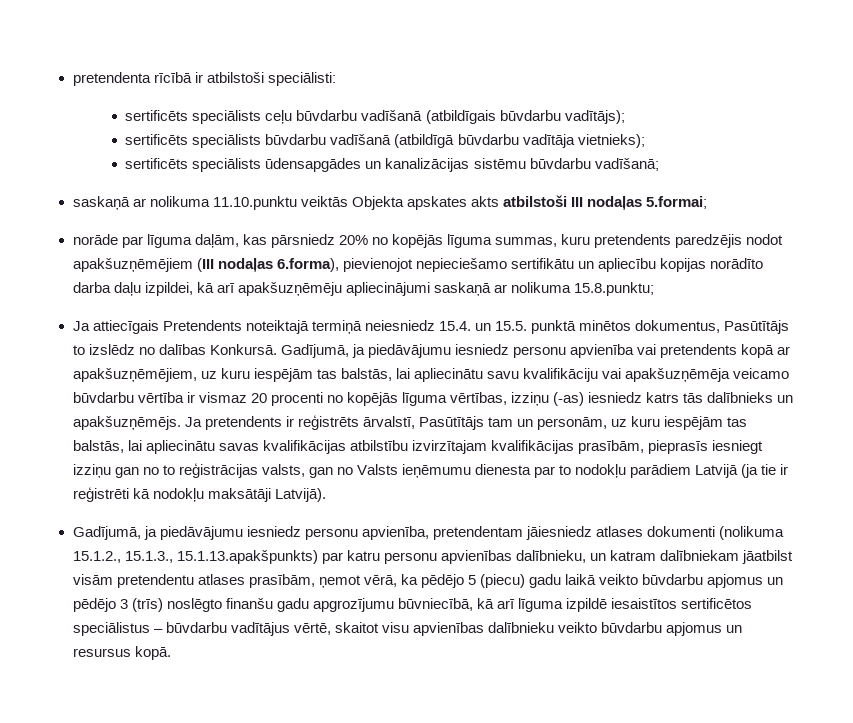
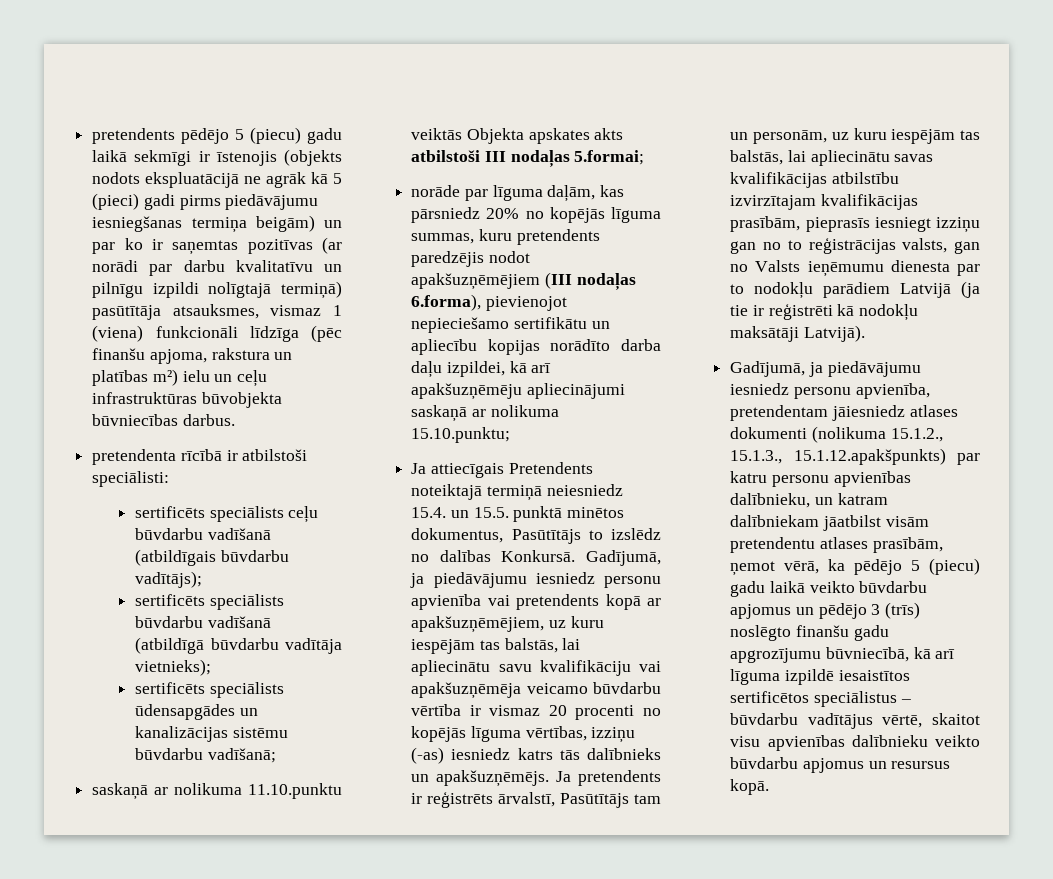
(72, 79) none -> [92,127,342,144] [92,149,342,166] [92,172,342,188] [92,193,319,210] [92,215,342,233] [92,237,342,255] [92,260,342,276] [92,281,342,299] [92,304,342,320] [92,325,342,342] [92,348,293,364] [92,369,268,387] [92,392,282,408] [92,414,235,426] pretendents pēdējo 5 (piecu) gadu laikā sekmīgi ir īstenojis (objekts nodots ekspluatācijā ne agrāk kā 5 (pieci) gadi pirms piedāvājumu iesniegšanas termiņa beigām) un par ko ir saņemtas pozitīvas (ar norādi par darbu kvalitatīvu un pilnīgu izpildi nolīgtajā termiņā) pasūtītāja atsauksmes, vismaz 1 (viena) funkcionāli līdzīga (pēc finanšu apjoma, rakstura un platības m²) ielu un ceļu infrastruktūras būvobjekta būvniecības darbus. //
[574,282,654,296] 15.8.punktu; -> [411,427,511,443] 15.10.punktu;
[176,550,318,564] 15.1.13.apakšpunkts) -> [793,448,946,465] 15.1.12.apakšpunkts)

